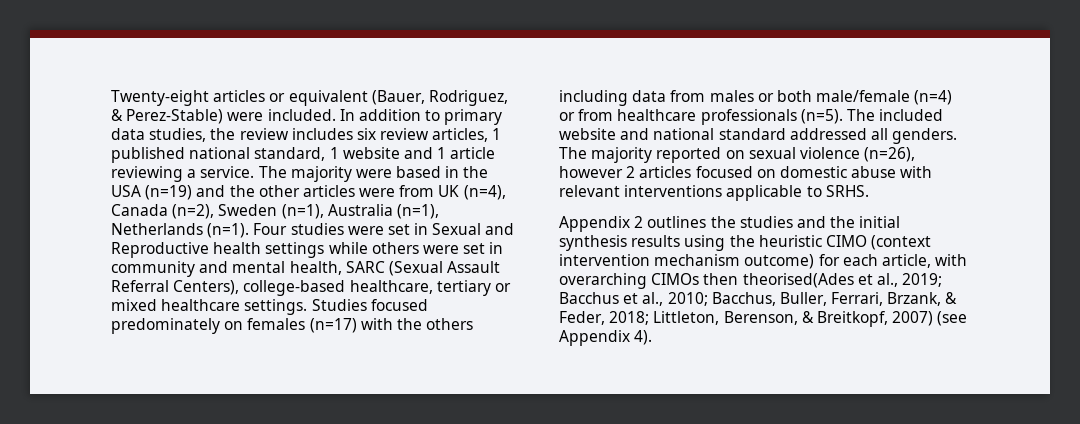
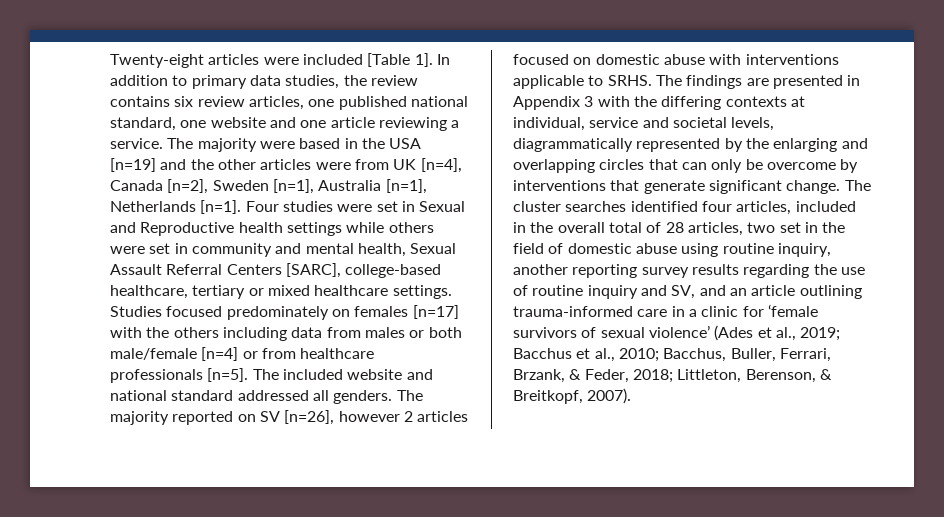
[269,90,508,106] [111,109,336,124] or equivalent (Bauer, Rodriguez, & Perez-Stable) were included. -> [263,53,433,67] were included [Table 1].
[291,128,353,140] includes -> [110,96,170,107] contains
[492,128,502,140] 1 -> [308,99,335,107] one
[329,147,447,159] 1 website and 1 -> [180,117,327,128] one website and one
[145,185,193,200] (n=19) -> [110,158,156,172] [n=19]
[463,185,506,200] [111,204,439,219] [111,223,250,238] (n=4), Canada (n=2), Sweden (n=1), Australia (n=1), Netherlands (n=1). -> [420,158,462,173] [110,179,427,194] [110,200,242,214] [n=4], Canada [n=2], Sweden [n=1], Australia [n=1], Netherlands [n=1].
[345,261,501,276] [111,280,240,295] SARC (Sexual Assault Referral Centers), -> [410,243,457,254] [110,263,341,278] Sexual Assault Referral Centers [SARC],
[309,318,357,333] (n=17) -> [412,305,459,319] [n=17]
[914,90,953,105] (n=4) -> [201,347,239,361] [n=4]
[800,109,843,124] (n=5). -> [207,368,249,382] [n=5].
[748,147,916,162] sexual violence (n=26), -> [259,410,335,425] SV [n=26],
[559,185,620,197] relevant -> (742, 59) none
[559,216,901,232] [559,235,932,251] [559,254,968,269] [559,273,854,289] // Appendix 2 outlines the studies and the initial synthesis results using the heuristic CIMO (context intervention mechanism outcome) for each article, with overarching CIMOs then theorised(Ades -> [655,75,861,89] [513,96,805,110] [513,117,775,131] [513,138,868,152] [513,159,859,173] [513,180,871,194] [513,201,856,215] [513,222,846,236] [513,243,831,257] [513,264,865,278] [513,285,862,299] [513,304,818,317] [513,325,754,341] The findings are presented in Appendix 3 with the differing contexts at individual, service and societal levels, diagrammatically represented by the enlarging and overlapping circles that can only be overcome by interventions that generate significant change. The cluster searches identified four articles, included in the overall total of 28 articles, two set in the field of domestic abuse using routine inquiry, another reporting survey results regarding the use of routine inquiry and SV, and an article outlining trauma-informed care in a clinic for ‘female survivors of sexual violence’ (Ades
[892,311,968,326] [559,330,653,346] 2007) (see Appendix 4). -> [587,388,632,404] 2007).

